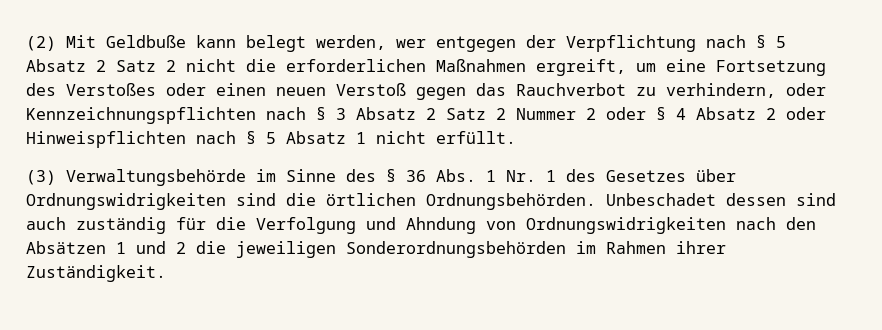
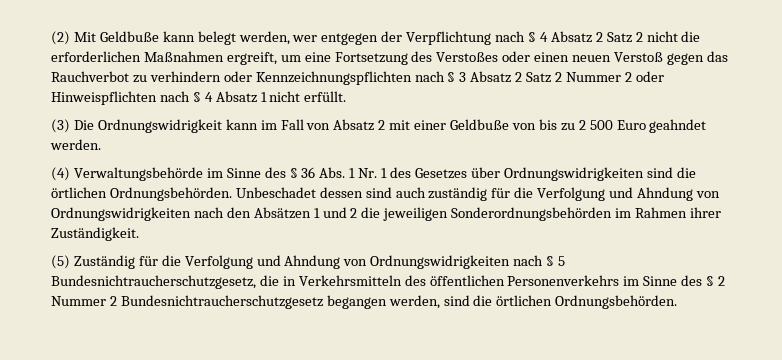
[776,36,786,48] 5 -> [539,32,548,42] 4
[666,83,776,98] verhindern, -> [149,71,221,82] verhindern
[656,107,826,120] § 4 Absatz 2 oder -> (664, 76) none
[266,132,276,144] 5 -> [204,92,213,102] 4
(56, 177) none -> [73,119,707,133] [50,139,101,150] [51,167,70,181] Die Ordnungswidrigkeit kann im Fall von Absatz 2 mit einer Geldbuße von bis zu 2 500 Euro geahndet werden. // (4)
(166, 273) none -> [51,255,566,269] [51,275,726,289] [51,295,678,309] // (5) Zuständig für die Verfolgung und Ahndung von Ordnungswidrigkeiten nach § 5 Bundesnichtraucherschutzgesetz, die in Verkehrsmitteln des öffentlichen Personenverkehrs im Sinne des § 2 Nummer 2 Bundesnichtraucherschutzgesetz begangen werden, sind die örtlichen Ordnungsbehörden.

